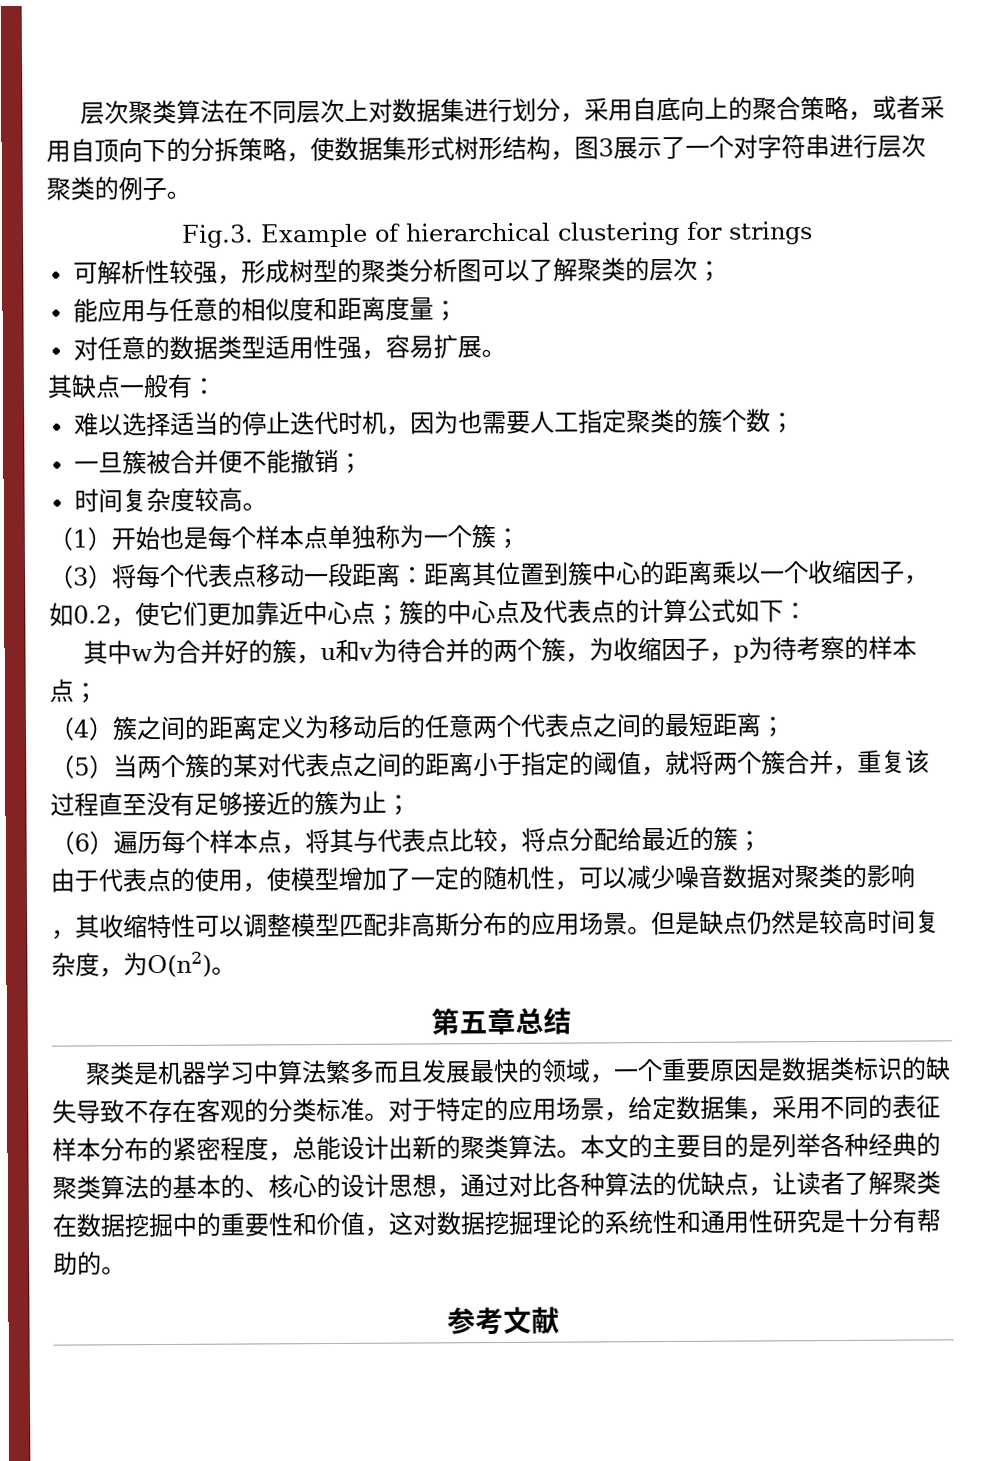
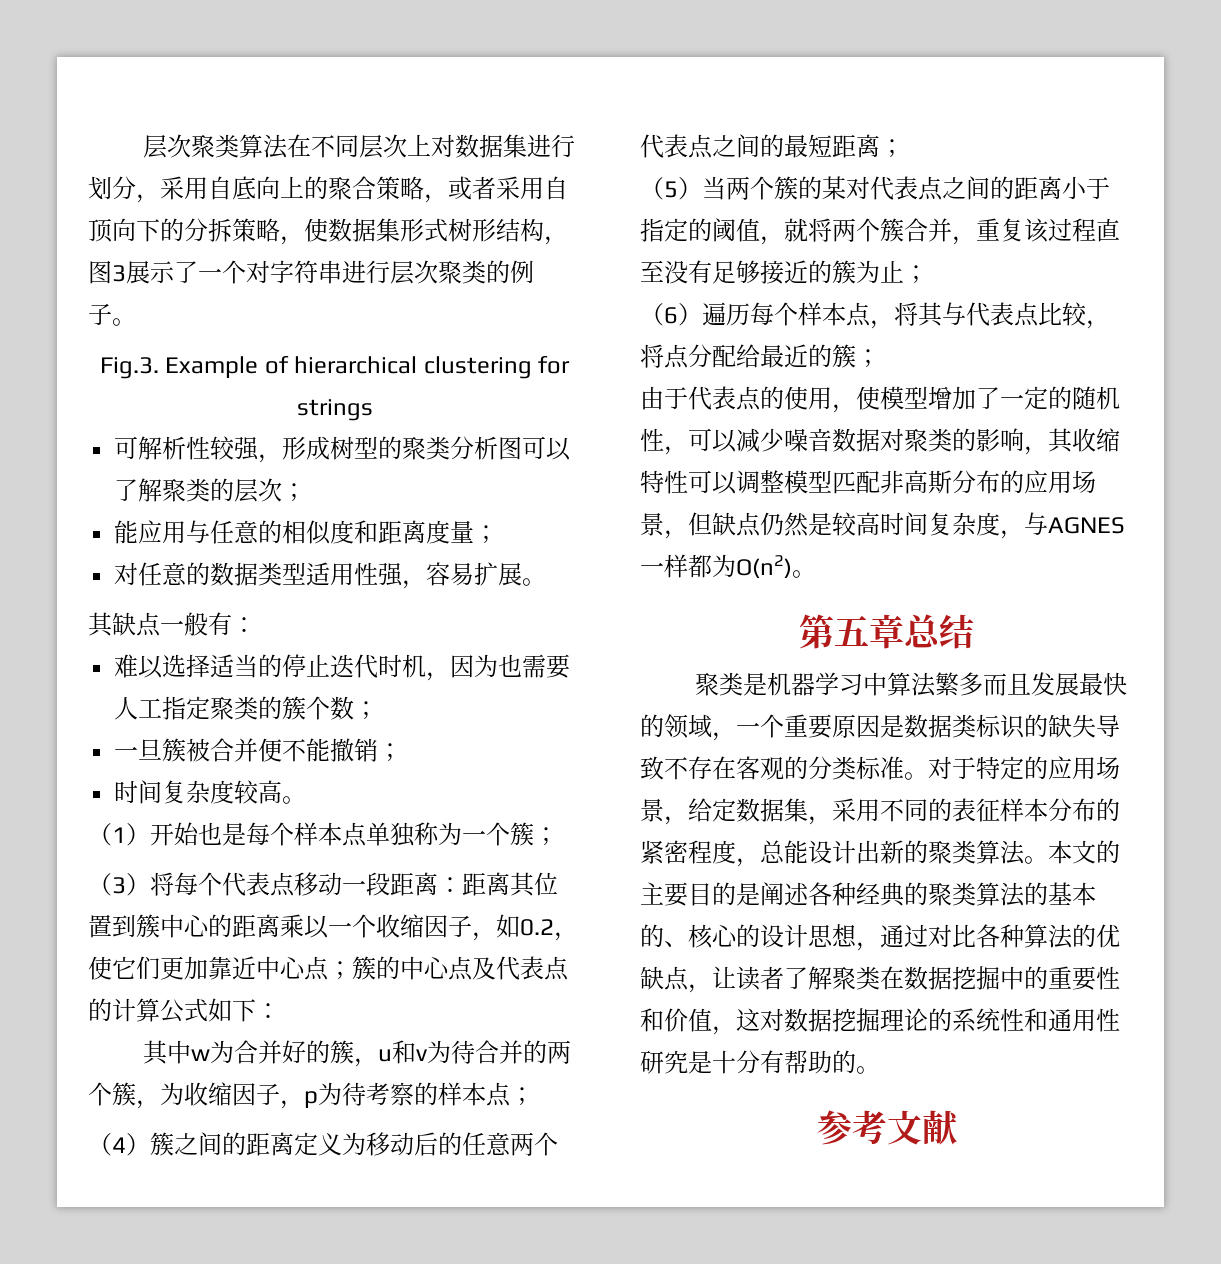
(915, 875) // -> (1024, 439) none
[627,910,700,936] 。但是 -> [664,512,712,539] ，但
(124, 972) none -> [1024,512,1125,535] [640,554,712,578] 与AGNES一样都
[772,1133,821,1158] 列举 -> [760,882,809,906] 阐述

